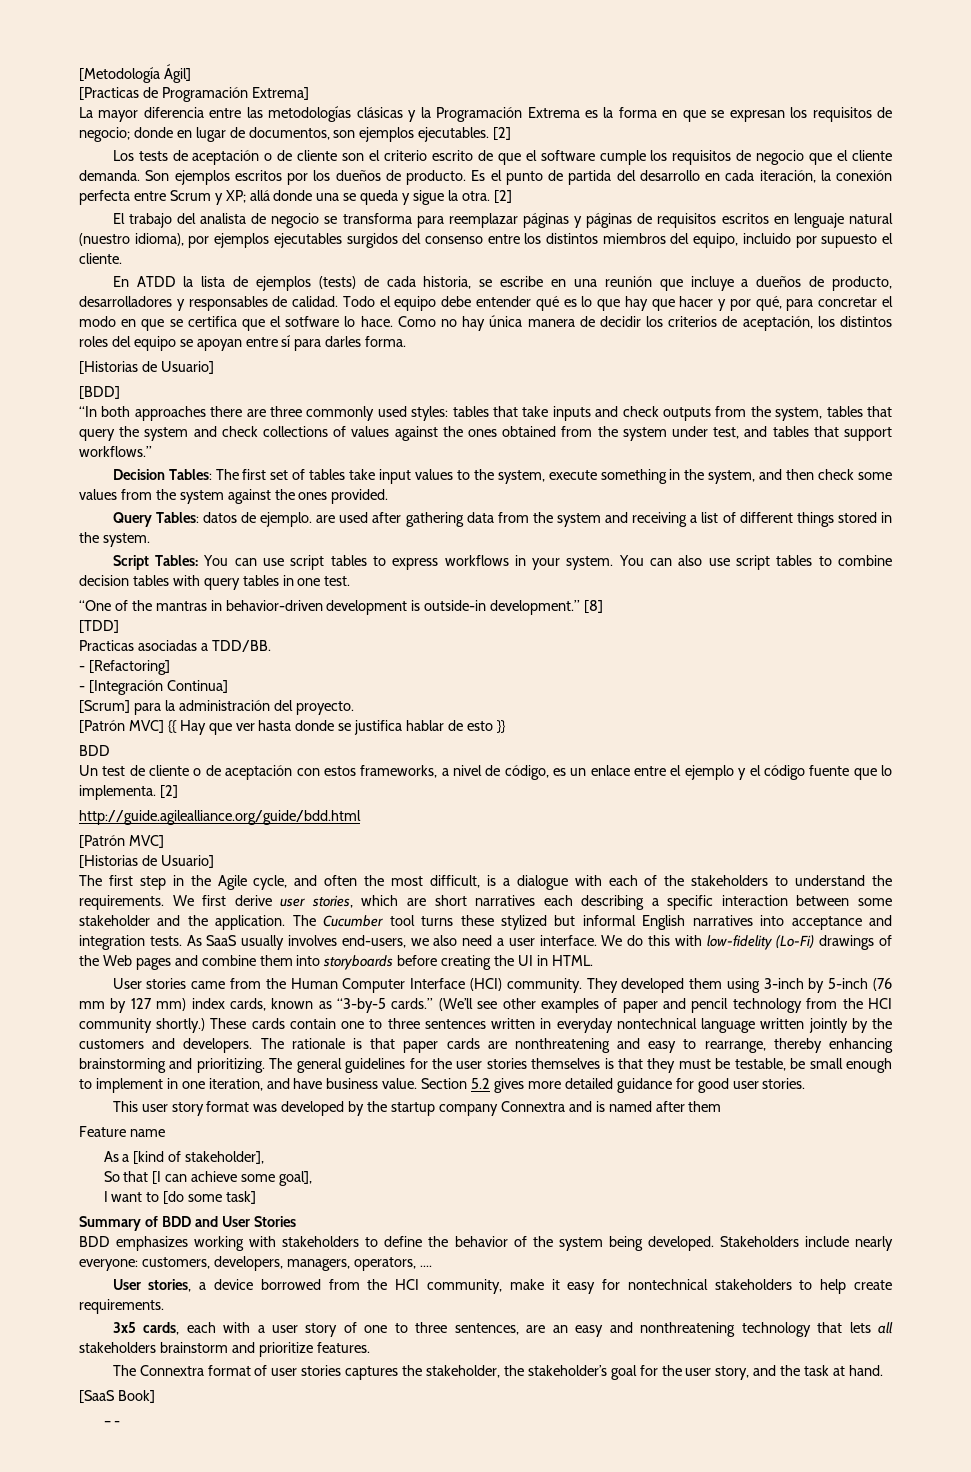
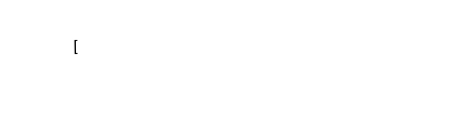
[79,64,191,83] [79,87,309,102] [79,106,893,122] [79,127,512,142] [112,150,892,165] [79,170,892,185] [79,190,512,205] [112,213,893,228] [79,233,894,248] [79,253,122,264] [112,276,892,291] [79,296,893,311] [79,315,892,331] [79,335,407,351] [79,361,214,374] [79,386,120,399] [79,406,892,421] [79,426,893,441] [79,446,152,457] [112,469,892,484] [79,489,389,504] [112,512,893,527] [79,532,150,547] [112,555,892,570] [79,575,351,590] [79,600,604,615] [79,620,119,633] [79,640,271,652] [79,660,170,675] [79,680,228,695] [79,700,354,715] [79,720,506,735] [79,745,110,756] [79,765,893,780] [79,785,178,800] [79,810,361,825] [79,835,164,848] [79,855,214,868] [79,875,892,890] [79,895,892,910] [79,915,892,930] [79,935,892,950] [79,955,593,970] [112,978,892,993] [79,998,893,1013] [79,1018,893,1033] [79,1038,893,1053] [79,1058,893,1073] [79,1078,806,1093] [112,1101,722,1116] [79,1126,165,1137] [103,1151,265,1164] [103,1171,312,1186] [103,1191,257,1204] [79,1216,296,1231] [79,1236,893,1251] [79,1256,432,1271] [112,1279,892,1294] [79,1299,164,1314] [112,1322,893,1337] [79,1342,370,1357] [112,1365,883,1380] [79,1390,155,1403] [103,1421,121,1426] [Metodología Ágil] // [Practicas de Programación Extrema] // La mayor diferencia entre las metodologías clásicas y la Programación Extrema es la forma en que se expresan los requisitos de negocio; donde en lugar de documentos, son ejemplos ejecutables. [2] // Los tests de aceptación o de cliente son el criterio escrito de que el software cumple los requisitos de negocio que el cliente demanda. Son ejemplos escritos por los dueños de producto. Es el punto de partida del desarrollo en cada iteración, la conexión perfecta entre Scrum y XP; allá donde una se queda y sigue la otra. [2] // El trabajo del analista de negocio se transforma para reemplazar páginas y páginas de requisitos escritos en lenguaje natural (nuestro idioma), por ejemplos ejecutables surgidos del consenso entre los distintos miembros del equipo, incluido por supuesto el cliente. // En ATDD la lista de ejemplos (tests) de cada historia, se escribe en una reunión que incluye a dueños de producto, desarrolladores y responsables de calidad. Todo el equipo debe entender qué es lo que hay que hacer y por qué, para concretar el modo en que se certifica que el sotfware lo hace. Como no hay única manera de decidir los criterios de aceptación, los distintos roles del equipo se apoyan entre sí para darles forma. // [Historias de Usuario] // [BDD] // “In both approaches there are three commonly used styles: tables that take inputs and check outputs from the system, tables that query the system and check collections of values against the ones obtained from the system under test, and tables that support workflows.” // Decision Tables: The first set of tables take input values to the system, execute something in the system, and then check some values from the system against the ones provided. // Query Tables: datos de ejemplo. are used after gathering data from the system and receiving a list of different things stored in the system. // Script Tables: You can use script tables to express workflows in your system. You can also use script tables to combine decision tables with query tables in one test. // “One of the mantras in behavior-driven development is outside-in development.” [8] // [TDD] // Practicas asociadas a TDD/BB. // - [Refactoring] // - [Integración Continua] // [Scrum] para la administración del proyecto. // [Patrón MVC] {{ Hay que ver hasta donde se justifica hablar de esto }} // BDD // Un test de cliente o de aceptación con estos frameworks, a nivel de código, es un enlace entre el ejemplo y el código fuente que lo implementa. [2] // http://guide.agilealliance.org/guide/bdd.html // [Patrón MVC] // [Historias de Usuario] // The first step in the Agile cycle, and often the most difficult, is a dialogue with each of the stakeholders to understand the requirements. We first derive user stories, which are short narratives each describing a specific interaction between some stakeholder and the application. The Cucumber tool turns these stylized but informal English narratives into acceptance and integration tests. As SaaS usually involves end-users, we also need a user interface. We do this with low-fidelity (Lo-Fi) drawings of the Web pages and combine them into storyboards before creating the UI in HTML. // User stories came from the Human Computer Interface (HCI) community. They developed them using 3-inch by 5-inch (76 mm by 127 mm) index cards, known as “3-by-5 cards.” (We’ll see other examples of paper and pencil technology from the HCI community shortly.) These cards contain one to three sentences written in everyday nontechnical language written jointly by the customers and developers. The rationale is that paper cards are nonthreatening and easy to rearrange, thereby enhancing brainstorming and prioritizing. The general guidelines for the user stories themselves is that they must be testable, be small enough to implement in one iteration, and have business value. Section 5.2 gives more detailed guidance for good user stories. // This user story format was developed by the startup company Connextra and is named after them // Feature name // As a [kind of stakeholder], // So that [I can achieve some goal], // I want to [do some task] // Summary of BDD and User Stories // BDD emphasizes working with stakeholders to define the behavior of the system being developed. Stakeholders include nearly everyone: customers, developers, managers, operators, .... // User stories, a device borrowed from the HCI community, make it easy for nontechnical stakeholders to help create requirements. // 3x5 cards, each with a user story of one to three sentences, are an easy and nonthreatening technology that lets all stakeholders brainstorm and prioritize features. // The Connextra format of user stories captures the stakeholder, the stakeholder’s goal for the user story, and the task at hand. // [SaaS Book] // – - -> [73,39,78,55] [

